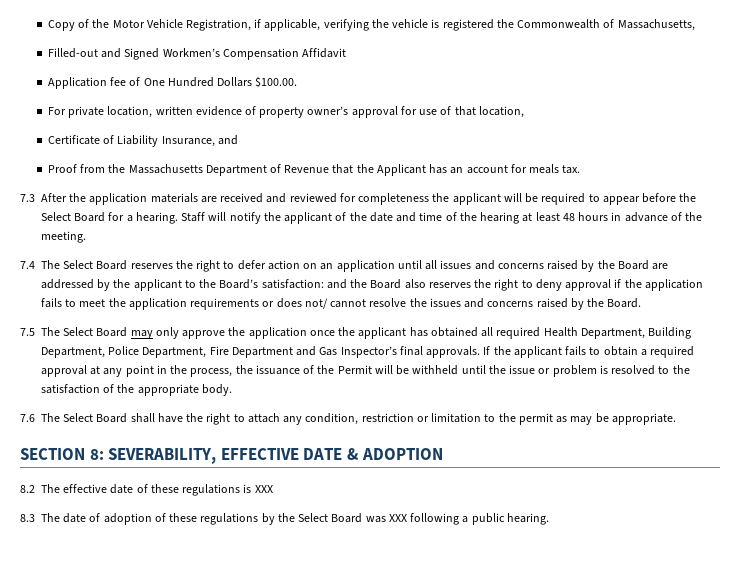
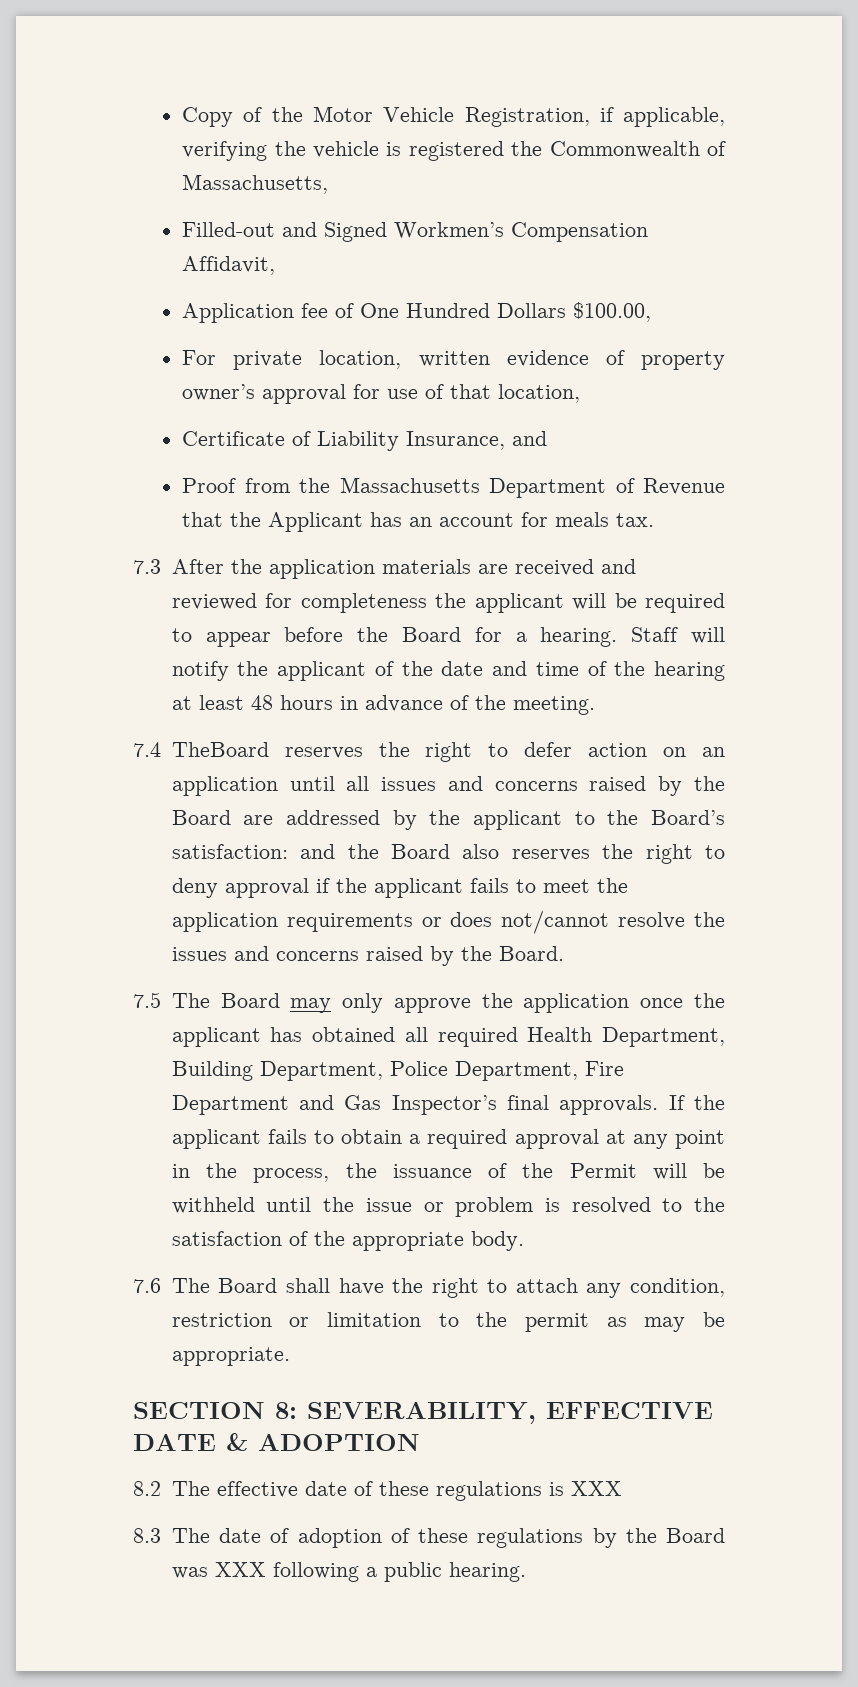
[301,48,346,58] Affidavit -> [182,256,276,275] Affidavit,
[255,77,298,87] $100.00. -> [573,302,652,322] $100.00,
[41,212,71,221] Select -> (389, 634) none
[41,260,128,270] The Select Board -> [171,742,269,757] TheBoard
[644,279,703,291] application -> [373,878,463,898] applicant
[304,298,367,309] not/ cannot -> [501,910,610,934] not/cannot
[63,327,94,336] Select -> (210, 1000) none
[63,413,94,422] Select -> (210, 1285) none
[298,513,329,522] Select -> (657, 1535) none

